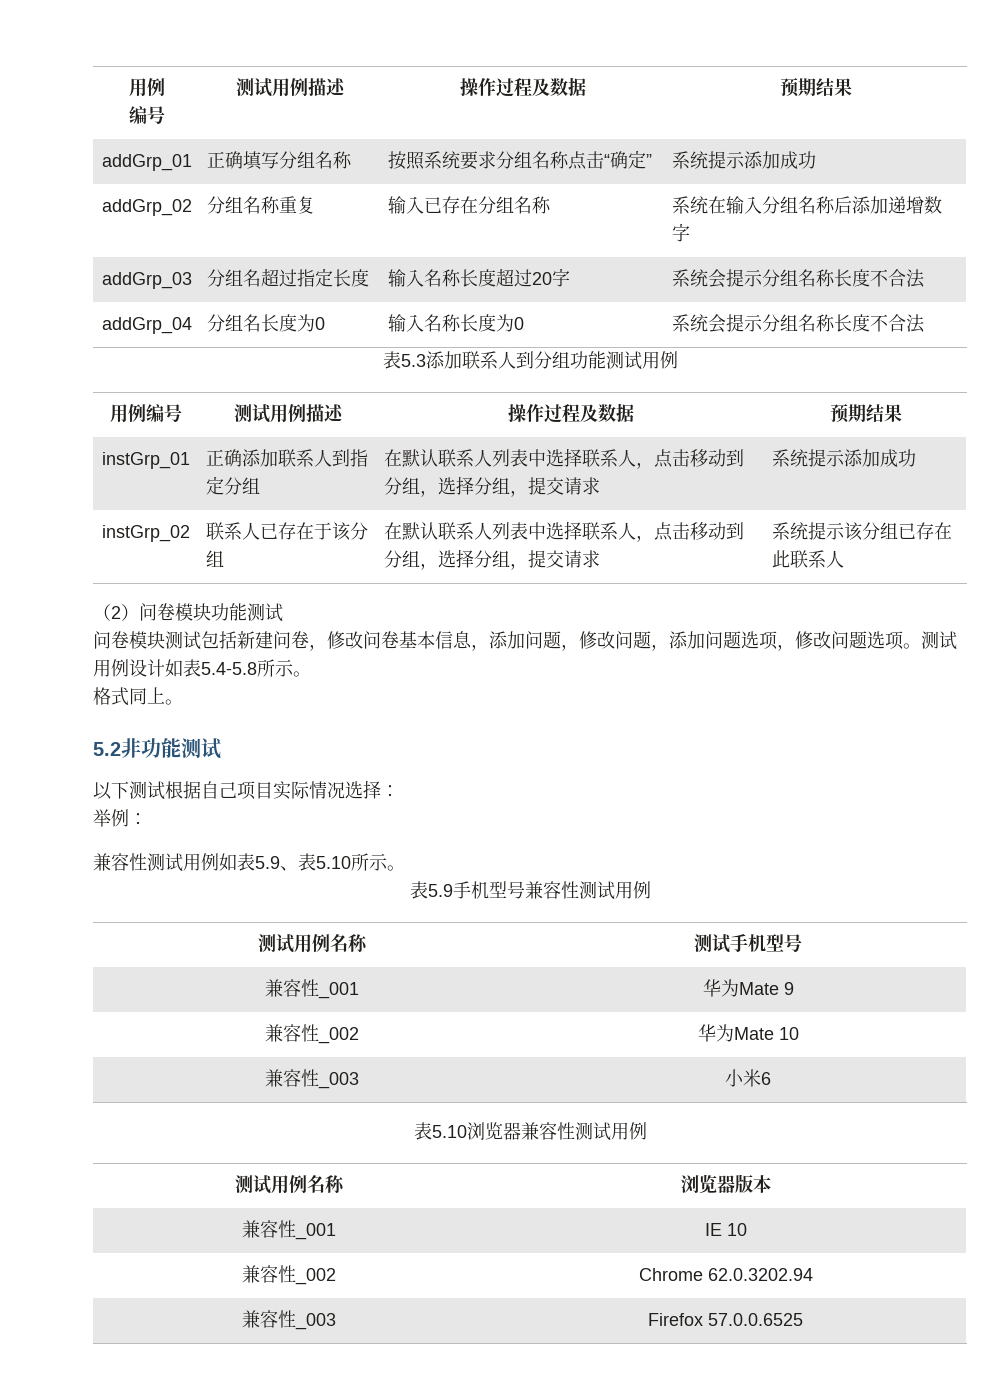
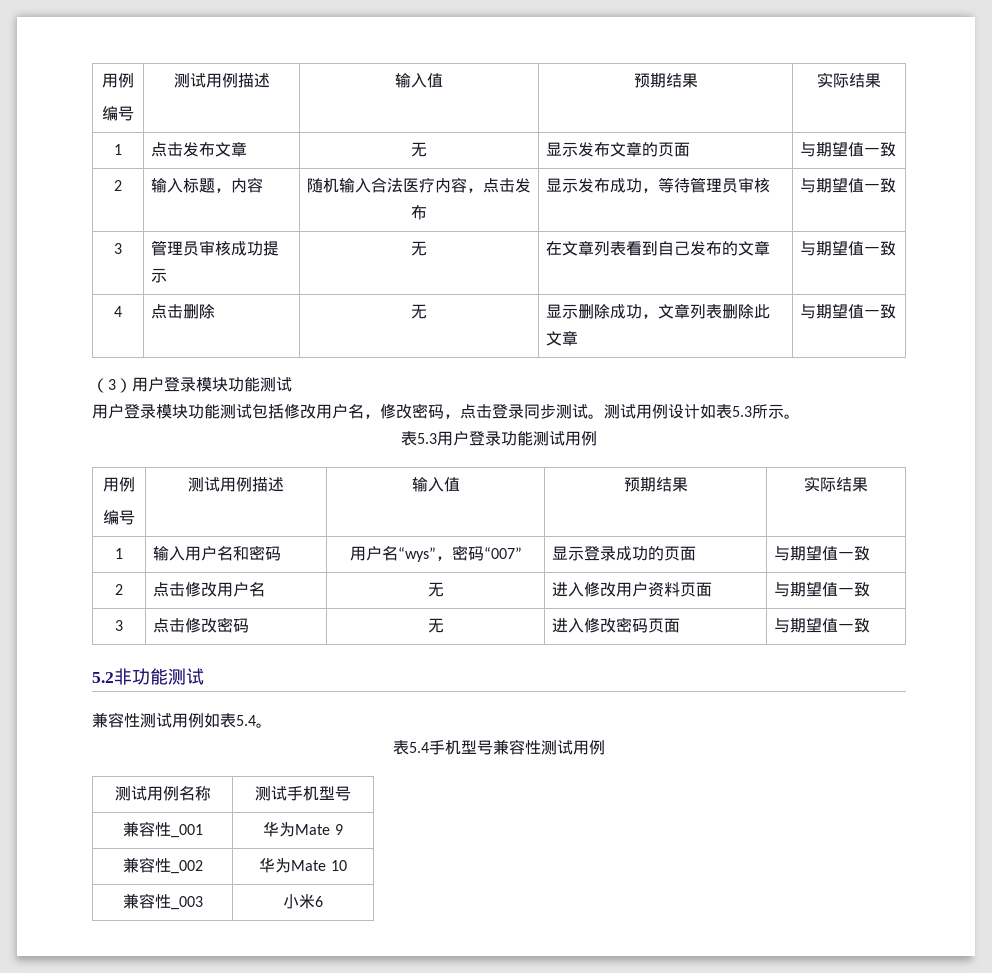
[128,78,165,97] [128,106,165,124] [236,78,346,97] [459,77,586,97] [779,78,852,97] [101,154,192,171] [206,151,352,170] [387,150,652,170] [671,151,816,169] [101,199,192,216] [206,196,315,214] [387,196,551,214] [671,196,942,214] [671,223,690,242] [101,272,192,289] [206,268,369,287] [387,268,570,287] [671,269,925,288] [101,317,192,334] [206,314,325,332] [387,314,524,332] [671,314,925,333] [382,351,570,369] 用例 // 编号 | 测试用例描述 | 操作过程及数据 | 预期结果 // addGrp_01 | 正确填写分组名称 | 按照系统要求分组名称点击“确定” | 系统提示添加成功 // addGrp_02 | 分组名称重复 | 输入已存在分组名称 | 系统在输入分组名称后添加递增数字 // addGrp_03 | 分组名超过指定长度 | 输入名称长度超过20字 | 系统会提示分组名称长度不合法 // addGrp_04 | 分组名长度为0 | 输入名称长度为0 | 系统会提示分组名称长度不合法 // 表5.3添加联系人到分组 -> [102,73,134,88] [102,106,134,121] [173,73,270,88] [395,73,443,88] [633,73,698,88] [817,72,881,88] [114,144,122,155] [150,141,247,157] [411,142,427,157] [545,141,690,157] [799,141,896,157] [114,180,122,191] [150,177,263,193] [307,177,531,193] [411,204,427,220] [545,177,770,193] [799,177,896,193] [114,243,122,254] [150,240,279,256] [150,268,167,283] [411,241,427,256] [545,240,770,256] [799,240,896,256] [114,306,122,317] [150,304,215,319] [411,304,427,319] [545,304,770,319] [545,331,578,346] [799,303,896,319] [92,377,292,393] [92,403,800,419] [401,431,501,446] 用例 // 编号 | 测试用例描述 | 输入值 | 预期结果 | 实际结果 // 1 | 点击发布文章 | 无 | 显示发布文章的页面 | 与期望值一致 // 2 | 输入标题，内容 | 随机输入合法医疗内容，点击发布 | 显示发布成功，等待管理员审核 | 与期望值一致 // 3 | 管理员审核成功提示 | 无 | 在文章列表看到自己发布的文章 | 与期望值一致 // 4 | 点击删除 | 无 | 显示删除成功，文章列表删除此文章 | 与期望值一致 // （3）用户登录模块功能测试 // 用户登录模块功能测试包括修改用户名，修改密码，点击登录同步测试。测试用例设计如表5.3所示。 // 表5.3用户登录
[146,404,182,422] [233,404,344,423] [507,403,634,423] [829,404,902,423] [102,452,190,469] [205,449,368,467] [205,476,260,495] [383,448,744,469] [383,476,600,497] [771,449,916,467] [102,525,190,542] [205,522,368,541] [205,550,224,567] [383,521,744,542] [383,549,600,570] [771,522,952,541] [771,550,844,568] [93,603,283,622] [93,631,957,651] [93,659,311,677] [93,687,183,706] [93,738,221,759] [93,780,399,800] [93,809,147,827] 编号 | 测试用例描述 | 操作过程及数据 | 预期结果 // instGrp_01 | 正确添加联系人到指定分组 | 在默认联系人列表中选择联系人，点击移动到分组，选择分组，提交请求 | 系统提示添加成功 // instGrp_02 | 联系人已存在于该分组 | 在默认联系人列表中选择联系人，点击移动到分组，选择分组，提交请求 | 系统提示该分组已存在此联系人 // （2）问卷模块功能测试 // 问卷模块测试包括新建问卷，修改问卷基本信息，添加问题，修改问题，添加问题选项，修改问题选项。测试用例设计如表5.4-5.8所示。 // 格式同上。 // 5.2非功能测试 // 以下测试根据自己项目实际情况选择： // 举例： -> [103,510,135,525] [188,477,284,492] [411,477,460,492] [623,477,688,492] [804,476,868,492] [115,548,123,559] [152,545,281,561] [349,545,522,562] [551,546,696,561] [773,545,870,561] [115,584,123,595] [152,581,265,597] [427,582,444,597] [551,581,712,597] [773,581,870,597] [115,620,123,631] [152,617,249,633] [427,618,444,633] [551,617,680,633] [773,617,870,633] [92,668,204,685] // 编号 | 测试用例描述 | 输入值 | 预期结果 | 实际结果 // 1 | 输入用户名和密码 | 用户名“wys”，密码“007” | 显示登录成功的页面 | 与期望值一致 // 2 | 点击修改用户名 | 无 | 进入修改用户资料页面 | 与期望值一致 // 3 | 点击修改密码 | 无 | 进入修改密码页面 | 与期望值一致 // 5.2非功能测试
[255,853,405,871] [409,881,453,899] 5.9、表5.10所示。 // 表5.9 -> [236,715,272,728] [393,740,429,755] 5.4。 // 表5.4
[413,1122,647,1141] [235,1175,345,1194] [680,1174,771,1193] [242,1220,336,1240] [704,1223,747,1236] [242,1265,336,1285] [638,1268,813,1281] [242,1310,336,1330] [648,1313,803,1326] // 表5.10浏览器兼容性测试用例 // 测试用例名称 | 浏览器版本 // 兼容性_001 | IE 10 // 兼容性_002 | Chrome 62.0.3202.94 // 兼容性_003 | Firefox 57.0.0.6525 -> (323, 901) none

